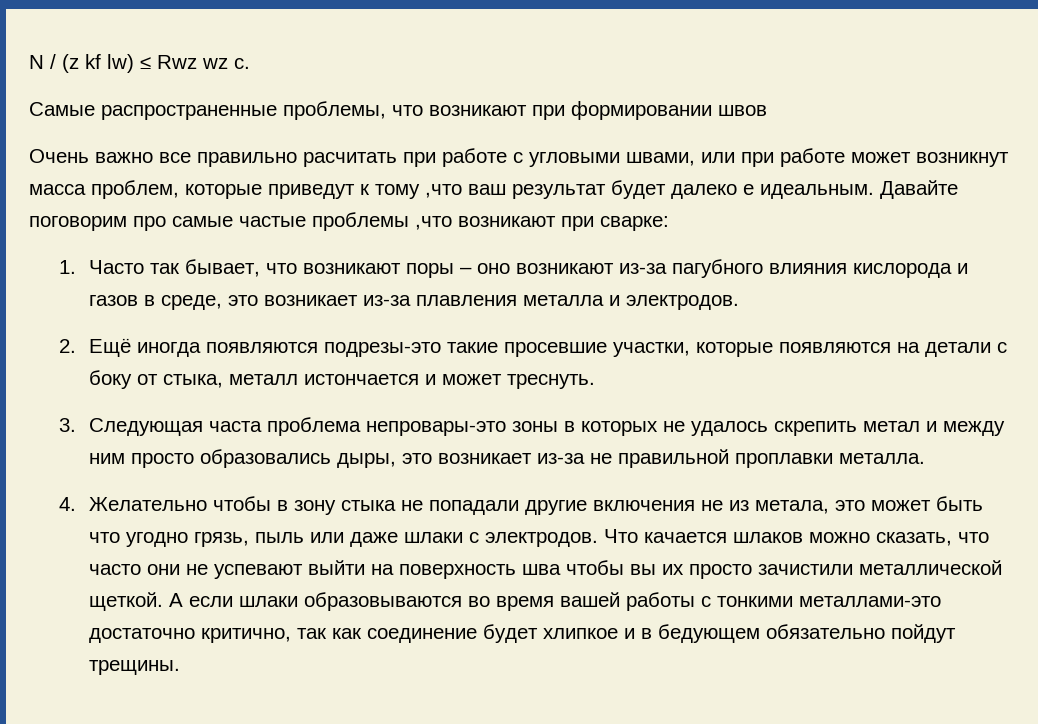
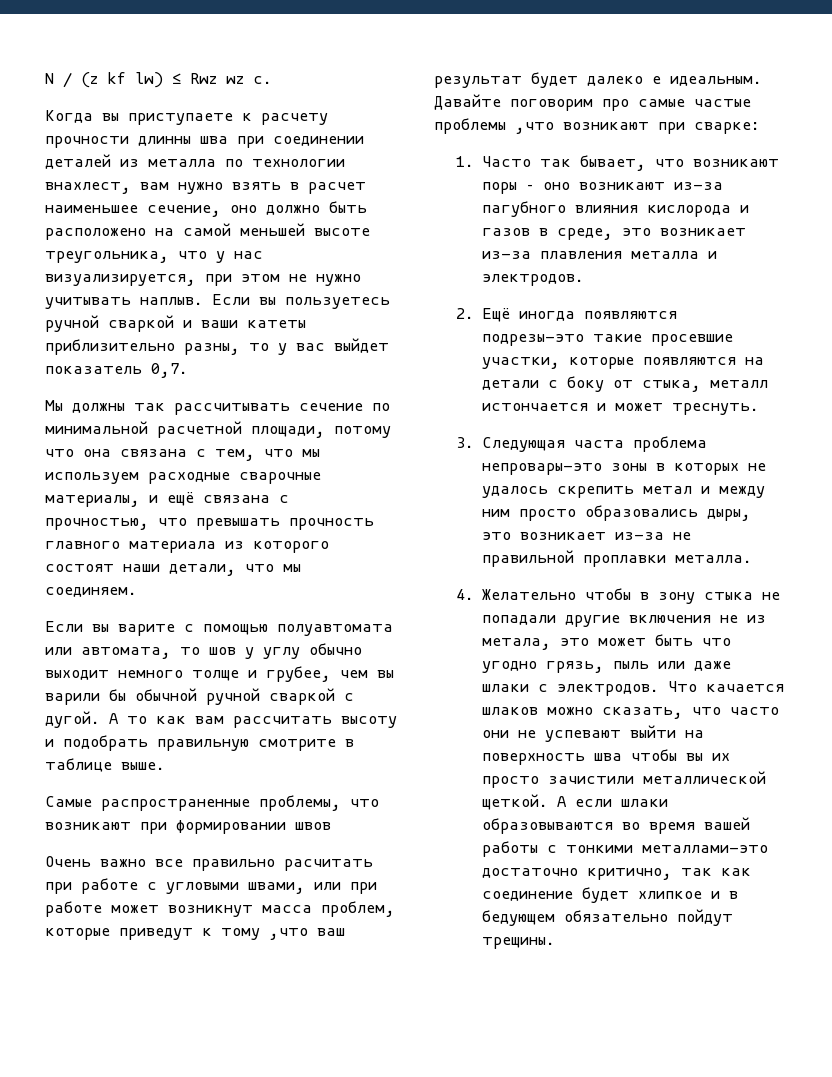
(250, 63) none -> [45,110,328,125] [45,136,364,148] [45,154,345,169] [45,182,366,194] [45,201,367,217] [45,223,370,240] [45,251,263,263] [45,274,361,286] [45,294,390,309] [45,315,306,332] [45,338,389,355] [45,363,188,378] [45,400,390,415] [45,421,391,438] [45,449,320,461] [45,472,321,484] [45,492,289,507] [45,518,374,530] [45,541,329,553] [45,564,301,576] [45,587,137,597] [45,621,393,636] [45,643,362,659] [45,666,394,682] [45,688,354,705] [45,711,397,728] [45,735,354,751] [45,758,165,772] // Когда вы приступаете к расчету прочности длинны шва при соединении деталей из металла по технологии внахлест, вам нужно взять в расчет наименьшее сечение, оно должно быть расположено на самой меньшей высоте треугольника, что у нас визуализируется, при этом не нужно учитывать наплыв. Если вы пользуетесь ручной сваркой и ваши катеты приблизительно разны, то у вас выйдет показатель 0,7. // Мы должны так рассчитывать сечение по минимальной расчетной площади, потому что она связана с тем, что мы используем расходные сварочные материалы, и ещё связана с прочностью, что превышать прочность главного материала из которого состоят наши детали, что мы соединяем. // Если вы варите с помощью полуавтомата или автомата, то шов у углу обычно выходит немного толще и грубее, чем вы варили бы обычной ручной сваркой с дугой. А то как вам рассчитать высоту и подобрать правильную смотрите в таблице выше.

